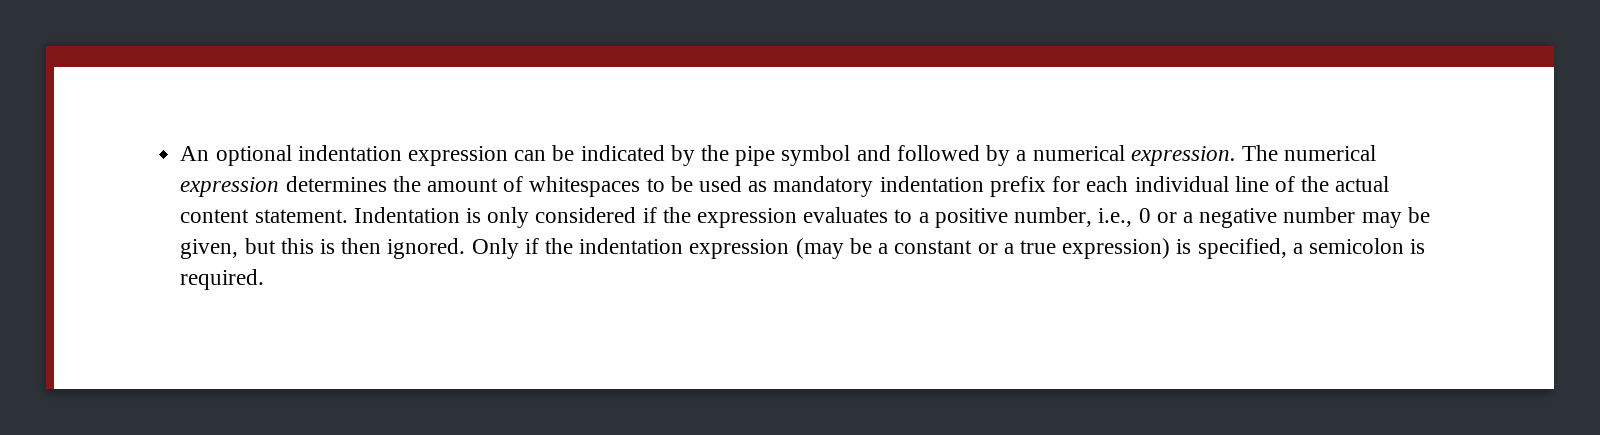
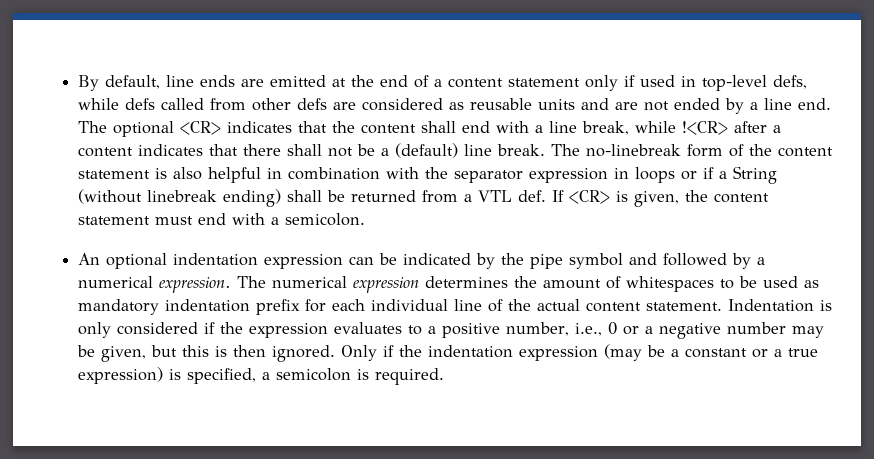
(180, 153) none -> [78,75,808,91] [78,98,832,114] [78,121,782,137] [78,143,834,158] [78,166,778,184] [78,189,770,207] [78,213,366,226] By default, line ends are emitted at the end of a content statement only if used in top-level defs, while defs called from other defs are considered as reusable units and are not ended by a line end. The optional <CR> indicates that the content shall end with a line break, while !<CR> after a content indicates that there shall not be a (default) line break. The no-linebreak form of the content statement is also helpful in combination with the separator expression in loops or if a String (without linebreak ending) shall be returned from a VTL def. If <CR> is given, the content statement must end with a semicolon. //

